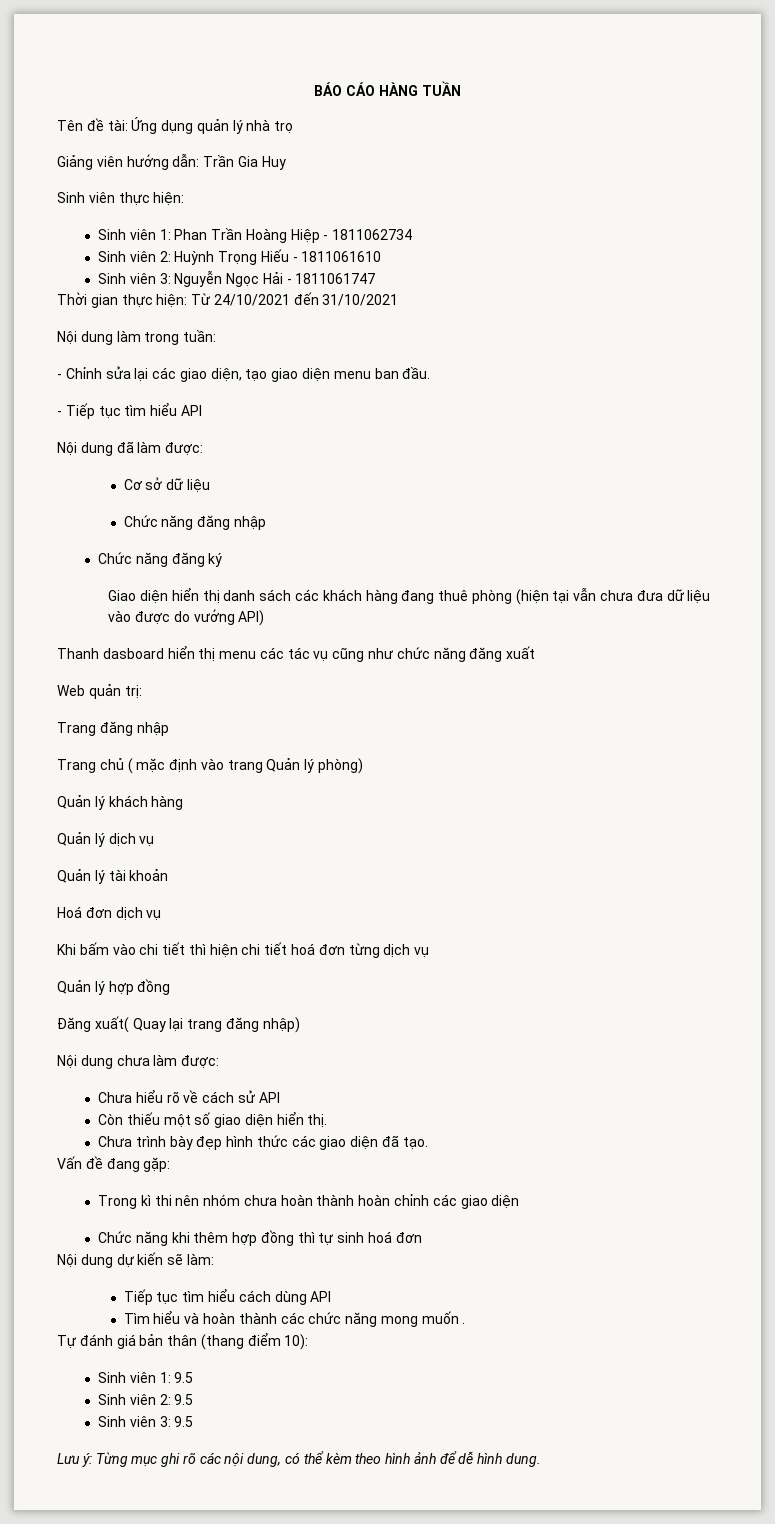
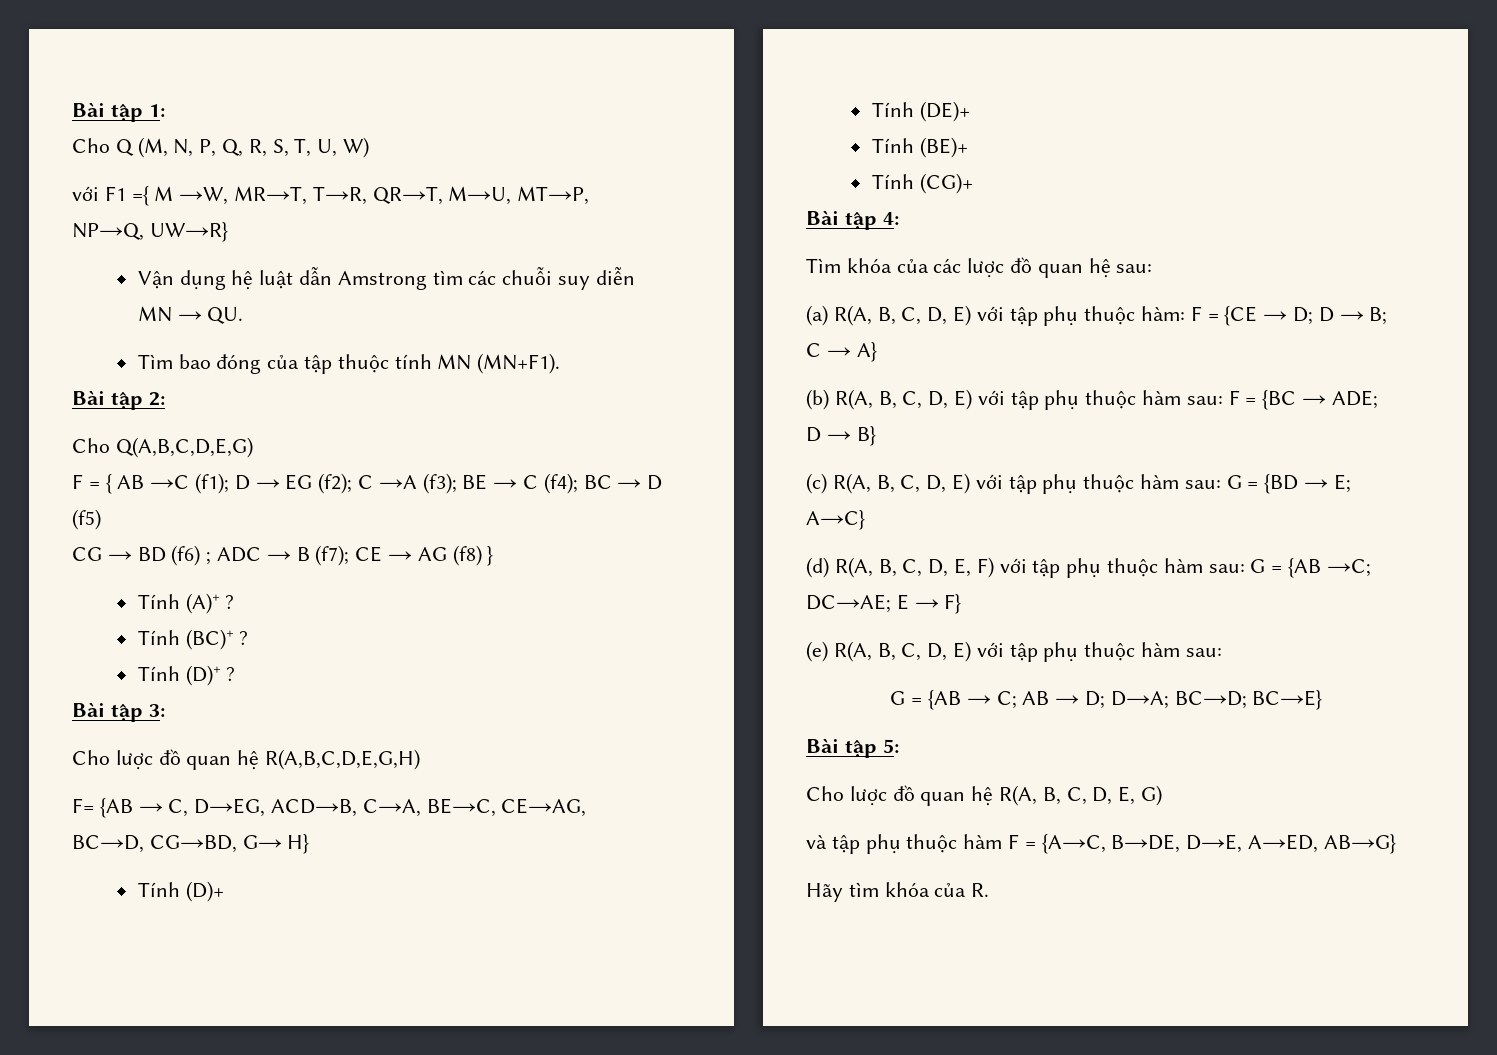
[314,81,461,96] [57,117,294,134] [57,153,286,170] [57,192,185,206] [98,228,413,243] [98,249,382,265] [98,270,376,287] [57,292,399,308] [57,330,217,345] [57,366,431,382] [57,403,202,419] [57,441,204,456] [123,477,210,493] [123,515,266,530] [98,552,223,567] [108,587,711,605] [108,609,265,626] [57,646,536,662] [57,684,142,699] [57,721,169,736] [57,758,364,774] [57,795,184,810] [57,832,155,847] [57,869,169,884] [57,906,162,921] [57,942,430,958] [57,979,171,995] [57,1016,300,1033] [57,1054,220,1069] [98,1090,280,1103] [98,1112,328,1128] [98,1135,428,1150] [57,1156,171,1172] [98,1194,520,1209] [98,1230,422,1246] [57,1252,214,1268] [123,1289,332,1305] [123,1311,466,1327] [57,1333,309,1350] [98,1372,194,1383] [98,1394,194,1405] [98,1416,194,1427] [57,1451,542,1467] BÁO CÁO HÀNG TUẦN // Tên đề tài: Ứng dụng quản lý nhà trọ // Giảng viên hướng dẫn: Trần Gia Huy // Sinh viên thực hiện: // Sinh viên 1: Phan Trần Hoàng Hiệp - 1811062734 // Sinh viên 2: Huỳnh Trọng Hiếu - 1811061610 // Sinh viên 3: Nguyễn Ngọc Hải - 1811061747 // Thời gian thực hiện: Từ 24/10/2021 đến 31/10/2021 // Nội dung làm trong tuần: // - Chỉnh sửa lại các giao diện, tạo giao diện menu ban đầu. // - Tiếp tục tìm hiểu API // Nội dung đã làm được: // Cơ sở dữ liệu // Chức năng đăng nhập // Chức năng đăng ký // Giao diện hiển thị danh sách các khách hàng đang thuê phòng (hiện tại vẫn chưa đưa dữ liệu vào được do vướng API) // Thanh dasboard hiển thị menu các tác vụ cũng như chức năng đăng xuất // Web quản trị: // Trang đăng nhập // Trang chủ ( mặc định vào trang Quản lý phòng) // Quản lý khách hàng // Quản lý dịch vụ // Quản lý tài khoản // Hoá đơn dịch vụ // Khi bấm vào chi tiết thì hiện chi tiết hoá đơn từng dịch vụ // Quản lý hợp đồng // Đăng xuất( Quay lại trang đăng nhập) // Nội dung chưa làm được: // Chưa hiểu rõ về cách sử API // Còn thiếu một số giao diện hiển thị. // Chưa trình bày đẹp hình thức các giao diện đã tạo. // Vấn đề đang gặp: // Trong kì thi nên nhóm chưa hoàn thành hoàn chỉnh các giao diện // Chức năng khi thêm hợp đồng thì tự sinh hoá đơn // Nội dung dự kiến sẽ làm: // Tiếp tục tìm hiểu cách dùng API // Tìm hiểu và hoàn thành các chức năng mong muốn . // Tự đánh giá bản thân (thang điểm 10): // Sinh viên 1: 9.5 // Sinh viên 2: 9.5 // Sinh viên 3: 9.5 // Lưu ý: Từng mục ghi rõ các nội dung, có thể kèm theo hình ảnh để dễ hình dung. -> [72,102,165,122] [72,137,370,158] [72,186,590,206] [72,222,228,242] [137,266,635,290] [137,306,244,324] [137,353,561,374] [72,390,165,410] [72,437,253,458] [72,473,663,494] [72,509,101,530] [72,545,494,566] [137,593,235,614] [137,629,249,650] [137,665,236,686] [72,702,165,722] [72,749,421,770] [72,798,587,818] [72,834,310,854] [137,881,224,902] [871,101,970,122] [871,137,968,158] [871,173,973,194] [806,210,899,230] [806,257,1153,278] [806,305,1388,326] [806,342,877,362] [806,389,1378,410] [806,426,876,446] [806,473,1351,494] [806,510,865,530] [806,557,1371,578] [806,594,962,614] [806,641,1222,662] [890,690,1323,710] [806,738,899,758] [806,785,1163,806] [806,834,1396,854] [806,882,990,902] Bài tập 1: // Cho Q (M, N, P, Q, R, S, T, U, W) // với F1 ={ M →W, MR→T, T→R, QR→T, M→U, MT→P, NP→Q, UW→R} // Vận dụng hệ luật dẫn Amstrong tìm các chuỗi suy diễn MN → QU. // Tìm bao đóng của tập thuộc tính MN (MN+F1). // Bài tập 2: // Cho Q(A,B,C,D,E,G) // F = { AB →C (f1); D → EG (f2); C →A (f3); BE → C (f4); BC → D (f5) // CG → BD (f6) ; ADC → B (f7); CE → AG (f8) } // Tính (A)+ ? // Tính (BC)+ ? // Tính (D)+ ? // Bài tập 3: // Cho lược đồ quan hệ R(A,B,C,D,E,G,H) // F= {AB → C, D→EG, ACD→B, C→A, BE→C, CE→AG, BC→D, CG→BD, G→ H} // Tính (D)+ // Tính (DE)+ // Tính (BE)+ // Tính (CG)+ // Bài tập 4: // Tìm khóa của các lược đồ quan hệ sau: // (a) R(A, B, C, D, E) với tập phụ thuộc hàm: F = {CE → D; D → B; C → A} // (b) R(A, B, C, D, E) với tập phụ thuộc hàm sau: F = {BC → ADE; D → B} // (c) R(A, B, C, D, E) với tập phụ thuộc hàm sau: G = {BD → E; A→C} // (d) R(A, B, C, D, E, F) với tập phụ thuộc hàm sau: G = {AB →C; DC→AE; E → F} // (e) R(A, B, C, D, E) với tập phụ thuộc hàm sau: // G = {AB → C; AB → D; D→A; BC→D; BC→E} // Bài tập 5: // Cho lược đồ quan hệ R(A, B, C, D, E, G) // và tập phụ thuộc hàm F = {A→C, B→DE, D→E, A→ED, AB→G} // Hãy tìm khóa của R.

